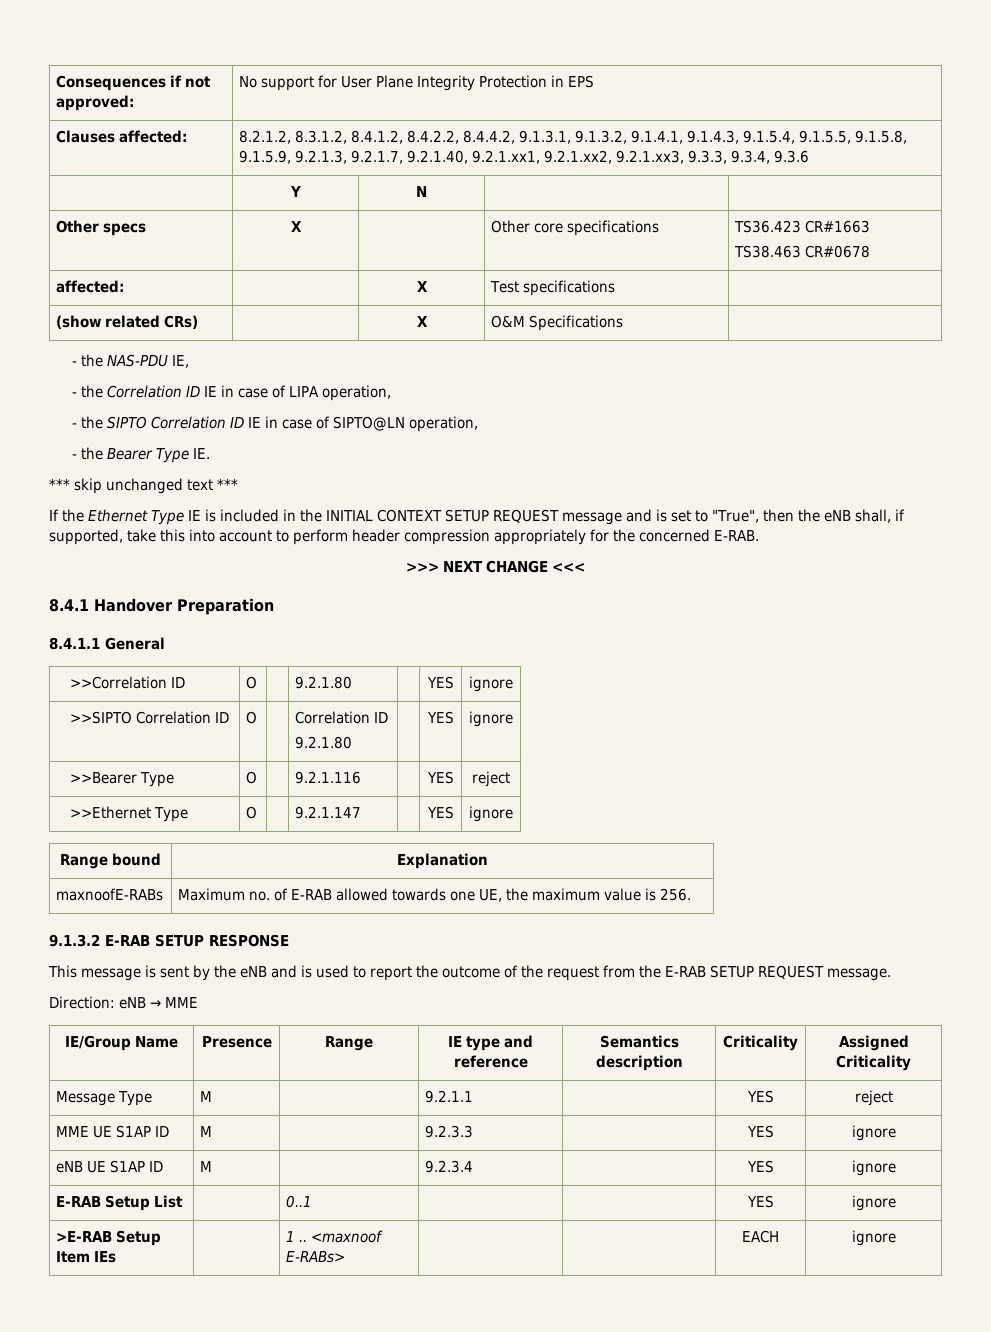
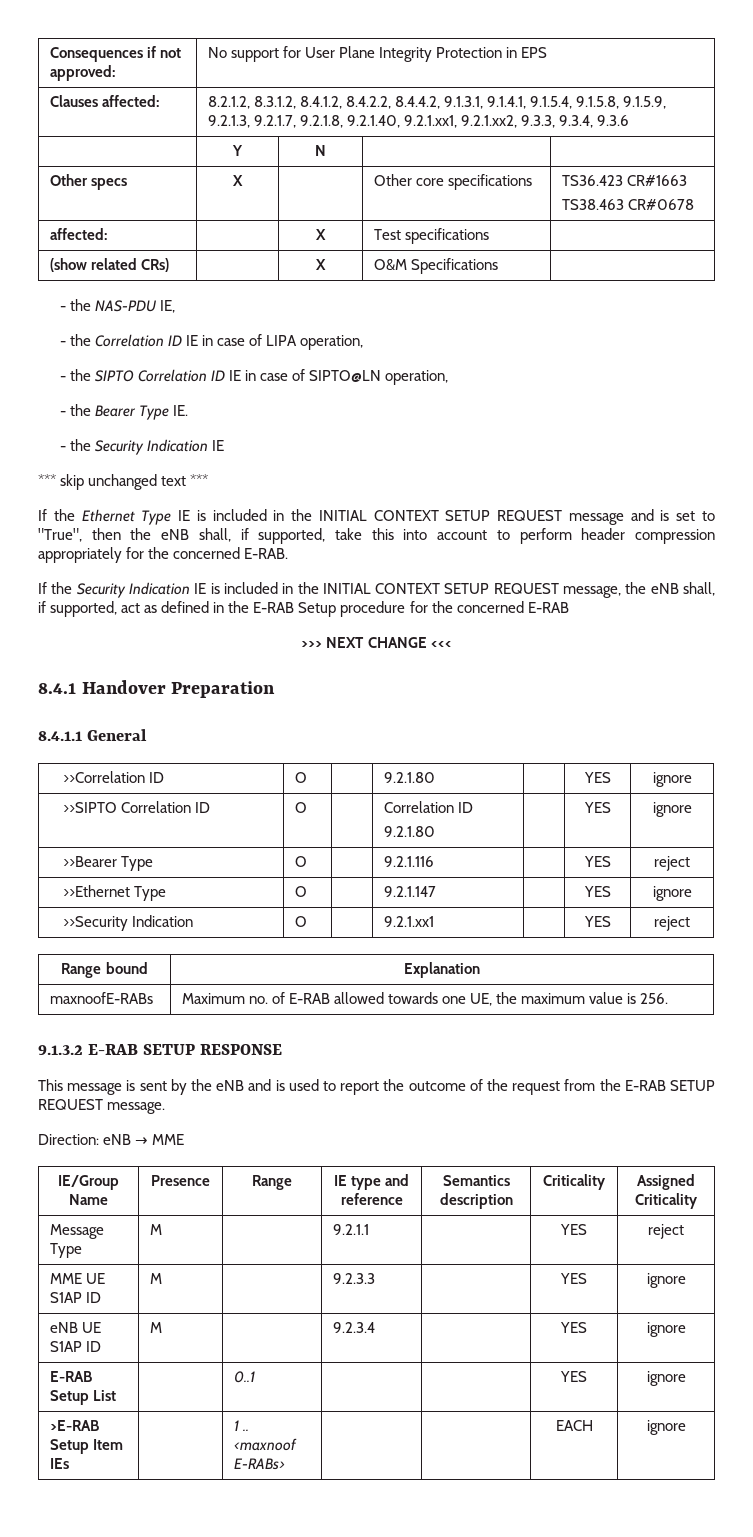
[575,130,852,144] 9.1.3.2, 9.1.4.1, 9.1.4.3, 9.1.5.4, 9.1.5.5, -> [487,96,573,109] 9.1.4.1, 9.1.5.4,
(404, 157) none -> [299,115,343,128] 9.2.1.8,
[616,150,685,164] 9.2.1.xx3, -> (518, 121) none
(211, 453) none -> [59,439,224,455] // - the Security Indication IE
(759, 535) none -> [38,582,715,598] [38,601,569,617] // If the Security Indication IE is included in the INITIAL CONTEXT SETUP REQUEST message, the eNB shall, if supported, act as defined in the E-RAB Setup procedure for the concerned E-RAB
(513, 814) none -> [62,915,193,931] [294,916,307,927] [383,916,434,927] [583,916,611,927] [654,916,690,931] // >>Security Indication | O | | 9.2.1.xx1 | | YES | reject

